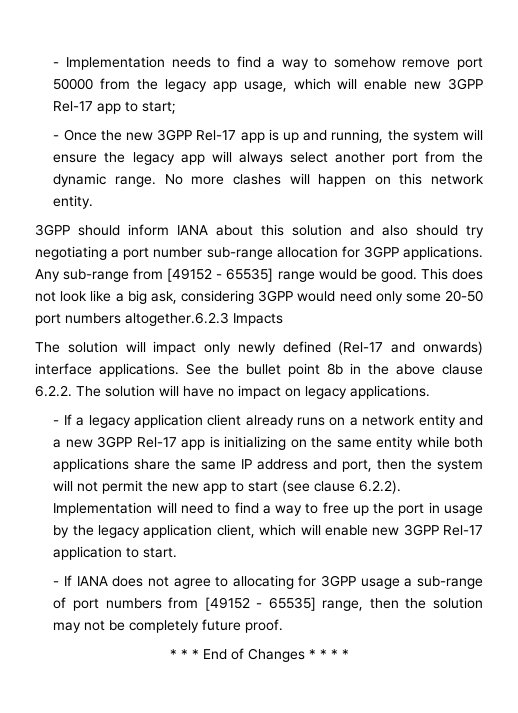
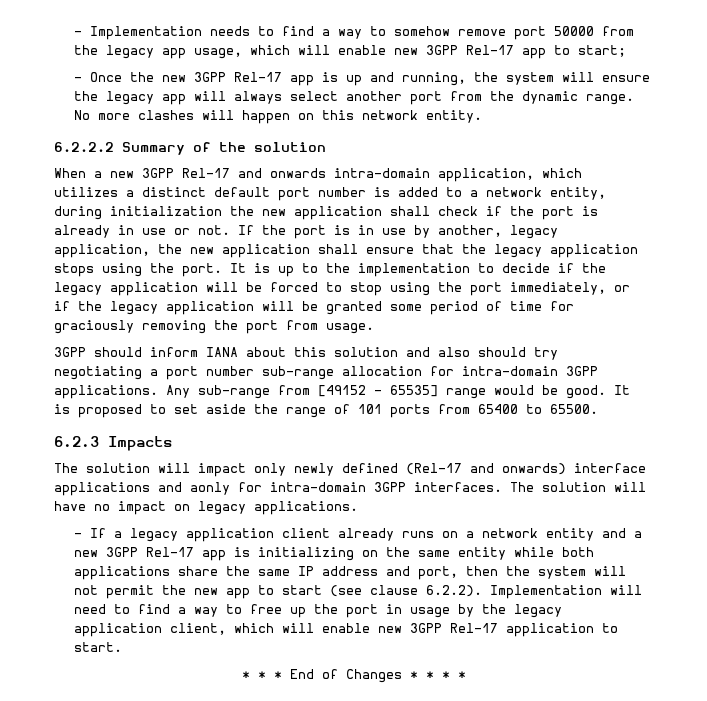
(94, 202) none -> [54,142,326,155] [54,168,582,182] [54,187,606,201] [54,206,598,220] [54,225,558,239] [54,244,638,258] [54,263,606,277] [54,282,630,296] [54,301,574,315] [54,320,374,334] // 6.2.2.2 Summary of the solution // When a new 3GPP Rel-17 and onwards intra-domain application, which utilizes a distinct default port number is added to a network entity, during initialization the new application shall check if the port is already in use or not. If the port is in use by another, legacy application, the new application shall ensure that the legacy application stops using the port. It is up to the implementation to decide if the legacy application will be forced to stop using the port immediately, or if the legacy application will be granted some period of time for graciously removing the port from usage.
(360, 252) none -> [462,366,558,376] intra-domain
[420,268,483,280] [35,290,484,304] [35,312,229,326] This does not look like a big ask, considering 3GPP would need only some 20-50 port numbers altogether.6.2.3 -> [614,385,630,395] [54,404,598,418] [54,436,99,447] It is proposed to set aside the range of 101 ports from 65400 to 65500. // 6.2.3
[99,363,483,377] [35,385,72,397] applications. See the bullet point 8b in the above clause 6.2.2. -> [54,482,502,496] applications and aonly for intra-domain 3GPP interfaces.
[53,575,484,589] [53,597,483,611] [53,619,284,633] // - If IANA does not agree to allocating for 3GPP usage a sub-range of port numbers from [49152 - 65535] range, then the solution may not be completely future proof. -> (122, 647) none

